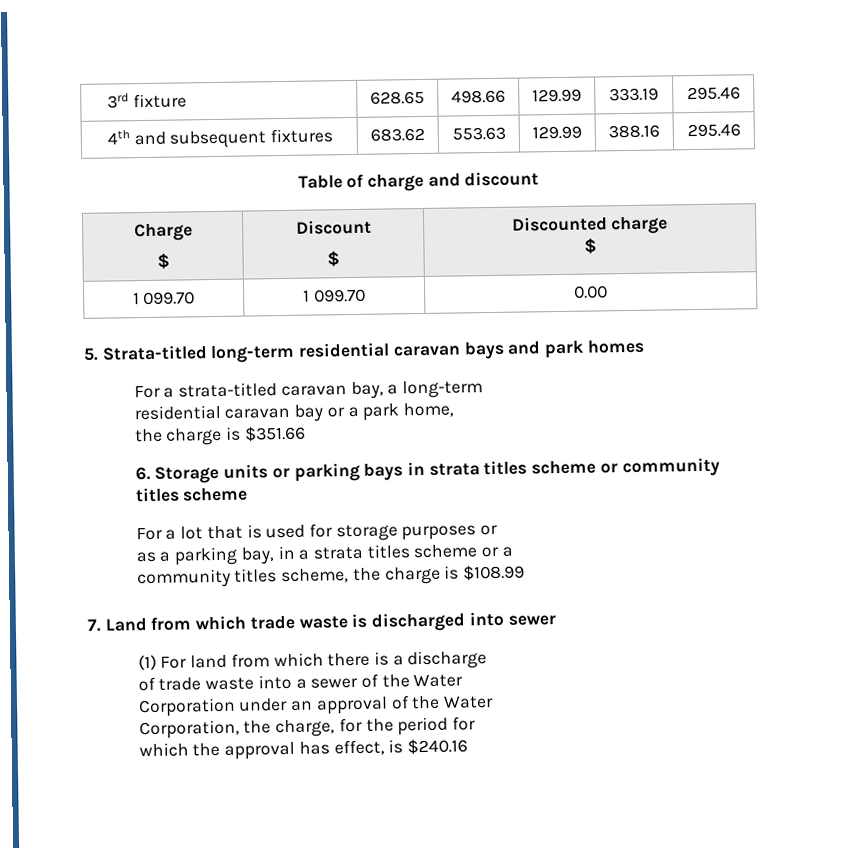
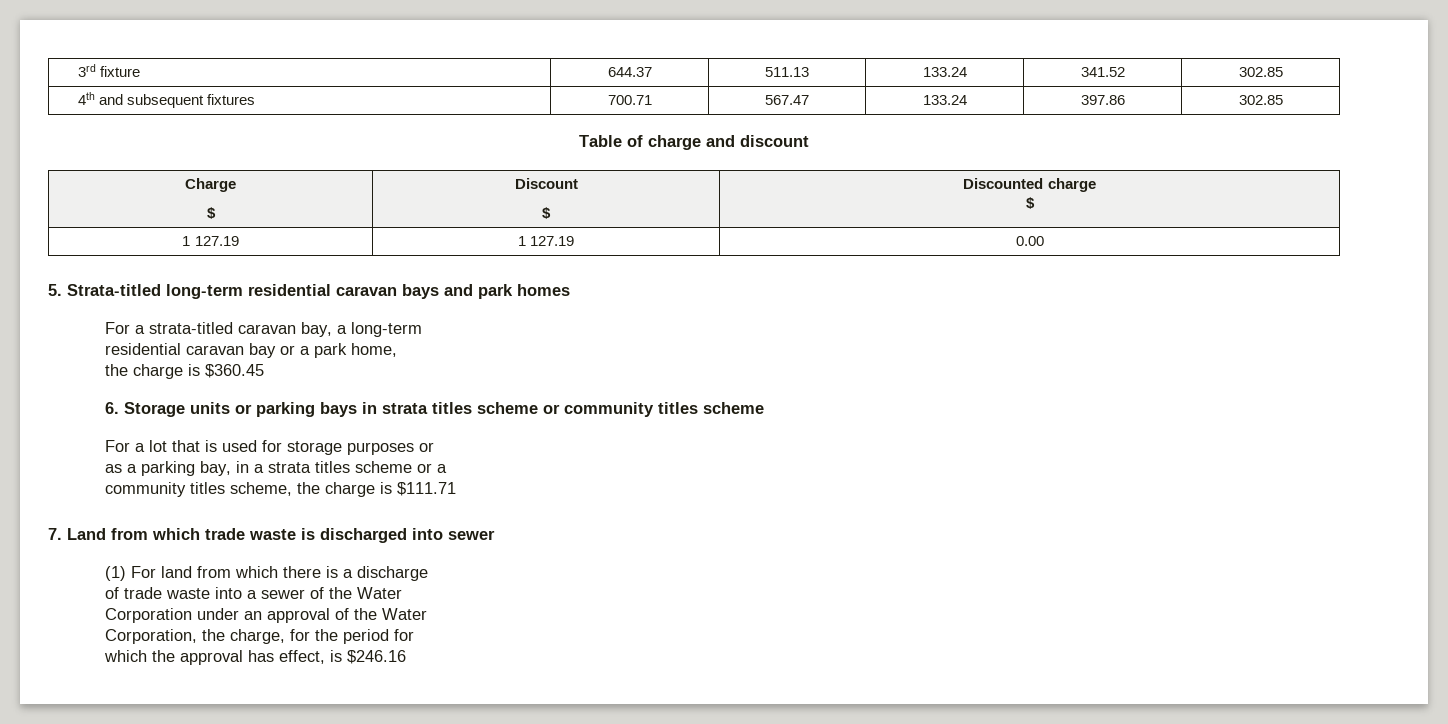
[370,90,425,105] [451,89,506,104] [532,88,582,103] [609,87,659,102] [686,86,741,101] 628.65 | 498.66 | 129.99 | 333.19 | 295.46 -> [607,67,652,77] [765,67,809,77] [922,67,967,77] [1080,67,1125,77] [1238,67,1283,77] 644.37 | 511.13 | 133.24 | 341.52 | 302.85
[370,127,425,142] [451,126,506,141] [532,125,582,140] [608,124,660,139] [686,123,741,138] 683.62 | 553.63 | 129.99 | 388.16 | 295.46 -> [607,95,652,105] [765,95,809,105] [922,95,967,105] [1080,95,1125,105] [1238,95,1283,105] 700.71 | 567.47 | 133.24 | 397.86 | 302.85
[143,291,196,306] [303,288,366,303] 099.70 | 1 099.70 -> [194,236,239,246] [517,236,575,246] 127.19 | 1 127.19
[244,425,306,442] $351.66 -> [205,364,265,378] $360.45
[462,564,525,581] $108.99 -> [397,482,457,496] $111.71
[406,738,468,755] $240.16 -> [347,650,407,664] $246.16

